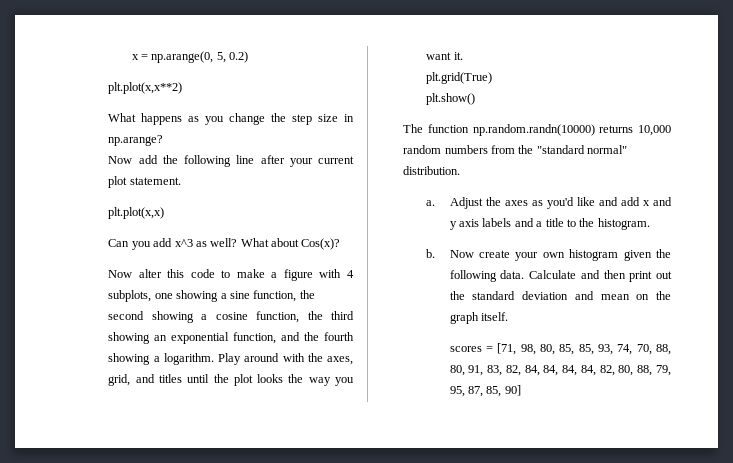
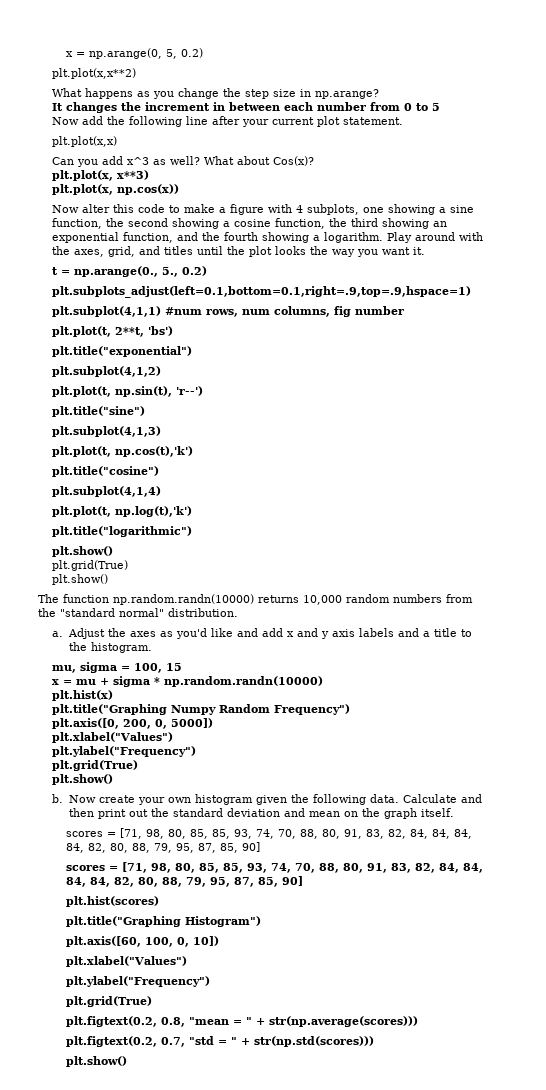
(164, 140) none -> [52,102,441,113] // It changes the increment in between each number from 0 to 5
(341, 244) none -> [52,170,150,181] [52,184,180,195] // plt.plot(x, x**3) // plt.plot(x, np.cos(x))
(463, 56) none -> [52,266,208,277] [52,286,472,298] [52,306,405,317] [52,326,174,337] [52,346,193,357] [52,366,162,377] [52,386,204,397] [52,406,146,417] [52,426,162,437] [52,446,194,457] [52,466,160,477] [52,486,162,497] [52,506,193,517] [52,526,193,537] [52,546,114,557] // t = np.arange(0., 5., 0.2) // plt.subplots_adjust(left=0.1,bottom=0.1,right=.9,top=.9,hspace=1) // plt.subplot(4,1,1) #num rows, num columns, fig number // plt.plot(t, 2**t, 'bs') // plt.title("exponential") // plt.subplot(4,1,2) // plt.plot(t, np.sin(t), 'r--') // plt.title("sine") // plt.subplot(4,1,3) // plt.plot(t, np.cos(t),'k') // plt.title("cosine") // plt.subplot(4,1,4) // plt.plot(t, np.log(t),'k') // plt.title("logarithmic") // plt.show()
(650, 224) none -> [52,662,183,673] [52,676,324,687] [52,690,114,701] [52,704,351,715] [52,718,214,729] [52,732,174,743] [52,746,197,757] [52,760,139,771] [52,774,114,785] // mu, sigma = 100, 15 // x = mu + sigma * np.random.randn(10000) // plt.hist(x) // plt.title("Graphing Numpy Random Frequency") // plt.axis([0, 200, 0, 5000]) // plt.xlabel("Values") // plt.ylabel("Frequency") // plt.grid(True) // plt.show()
(521, 390) none -> [66,862,484,873] [66,876,304,887] [66,896,160,907] [66,916,262,927] [66,936,220,947] [66,956,188,967] [66,976,211,987] [66,996,153,1007] [66,1016,419,1027] [66,1036,375,1047] [66,1056,128,1067] // scores = [71, 98, 80, 85, 85, 93, 74, 70, 88, 80, 91, 83, 82, 84, 84, 84, 84, 82, 80, 88, 79, 95, 87, 85, 90] // plt.hist(scores) // plt.title("Graphing Histogram") // plt.axis([60, 100, 0, 10]) // plt.xlabel("Values") // plt.ylabel("Frequency") // plt.grid(True) // plt.figtext(0.2, 0.8, "mean = " + str(np.average(scores))) // plt.figtext(0.2, 0.7, "std = " + str(np.std(scores))) // plt.show()

